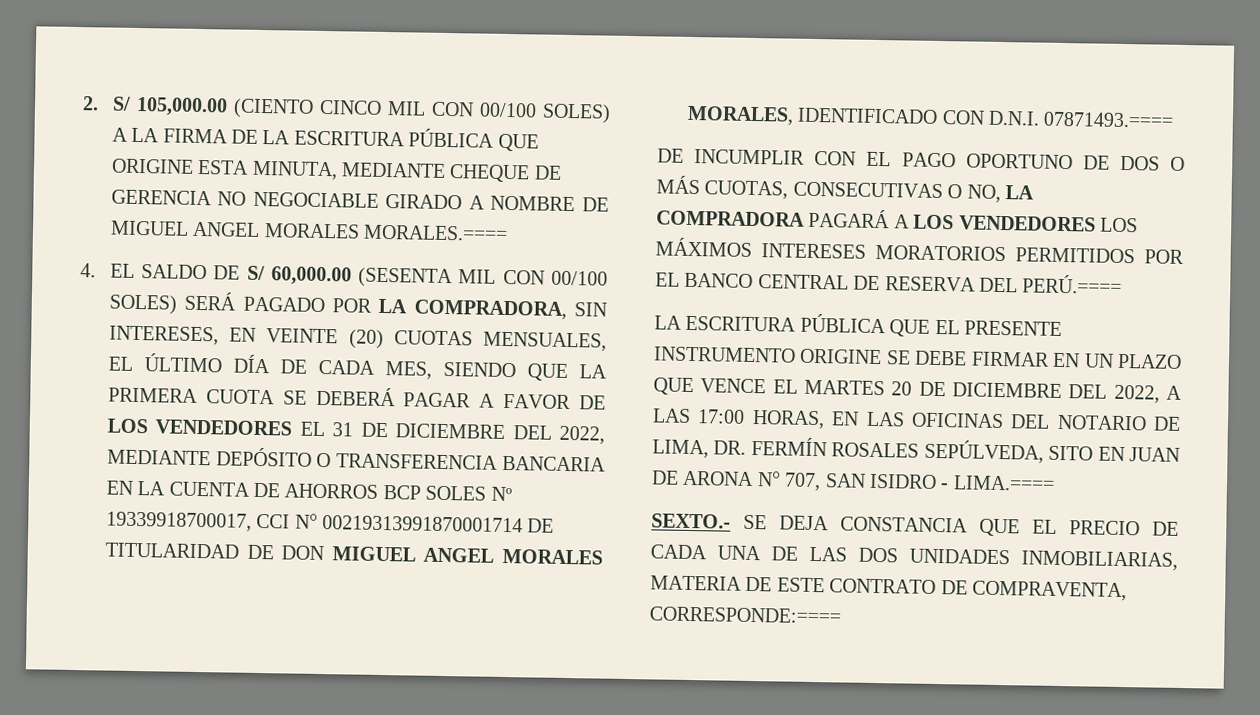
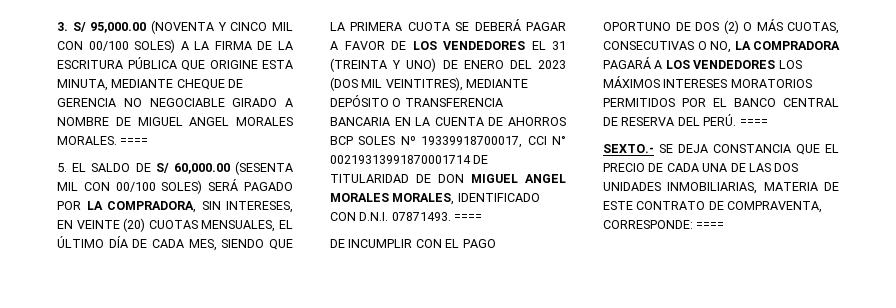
[82,96,314,119] 2. S/ 105,000.00 (CIENTO -> [57,20,227,34] 3. S/ 95,000.00 (NOVENTA Y
[363,224,509,242] [80,263,96,278] MORALES.==== // 4. -> [57,136,149,145] [57,163,67,172] MORALES. ==== // 5.
[360,422,606,445] DE DICIEMBRE DEL 2022, -> [330,58,566,72] [330,77,463,91] (TREINTA Y UNO) DE ENERO DEL 2023 (DOS MIL VEINTITRES),
[1043,111,1175,128] 07871493.==== -> [391,212,483,221] 07871493. ====
(1160, 163) none -> [723,20,739,34] (2)
[1022,274,1123,294] [654,313,1062,337] [653,346,1182,369] [653,377,1182,404] [652,408,1181,431] [652,436,1180,464] [651,470,1055,492] PERÚ.==== // LA ESCRITURA PÚBLICA QUE EL PRESENTE INSTRUMENTO ORIGINE SE DEBE FIRMAR EN UN PLAZO QUE VENCE EL MARTES 20 DE DICIEMBRE DEL 2022, A LAS 17:00 HORAS, EN LAS OFICINAS DEL NOTARIO DE LIMA, DR. FERMÍN ROSALES SEPÚLVEDA, SITO EN JUAN DE ARONA N° 707, SAN ISIDRO - LIMA.==== -> [703,114,768,126] PERÚ. ====
[649,606,841,624] CORRESPONDE:==== -> [603,220,725,229] CORRESPONDE: ====

